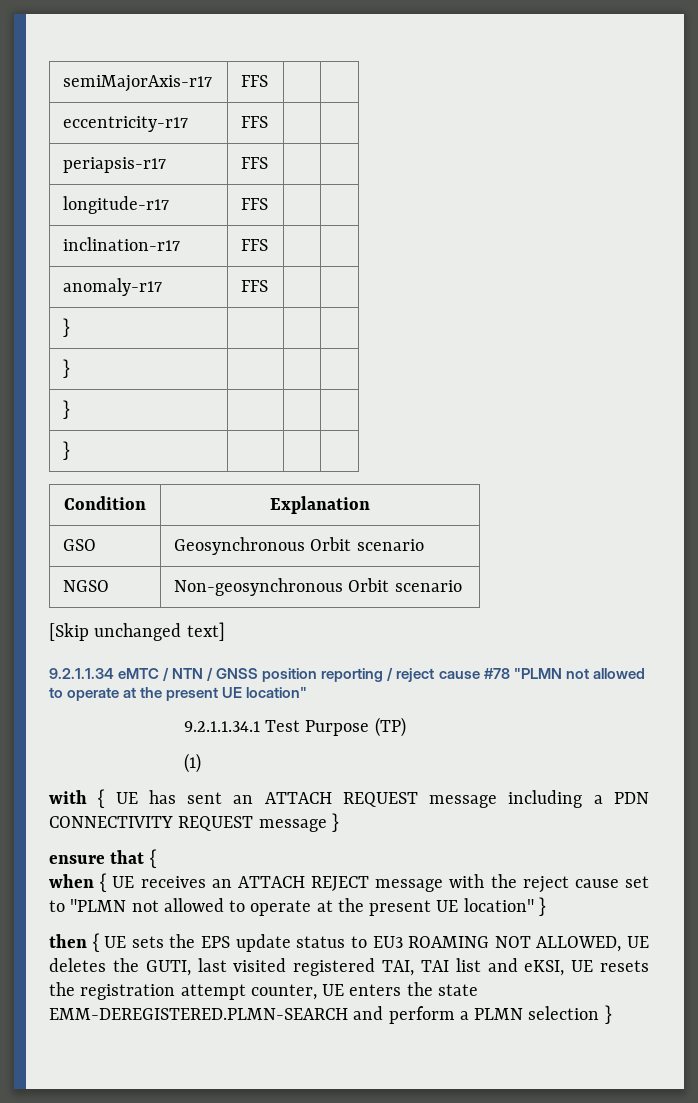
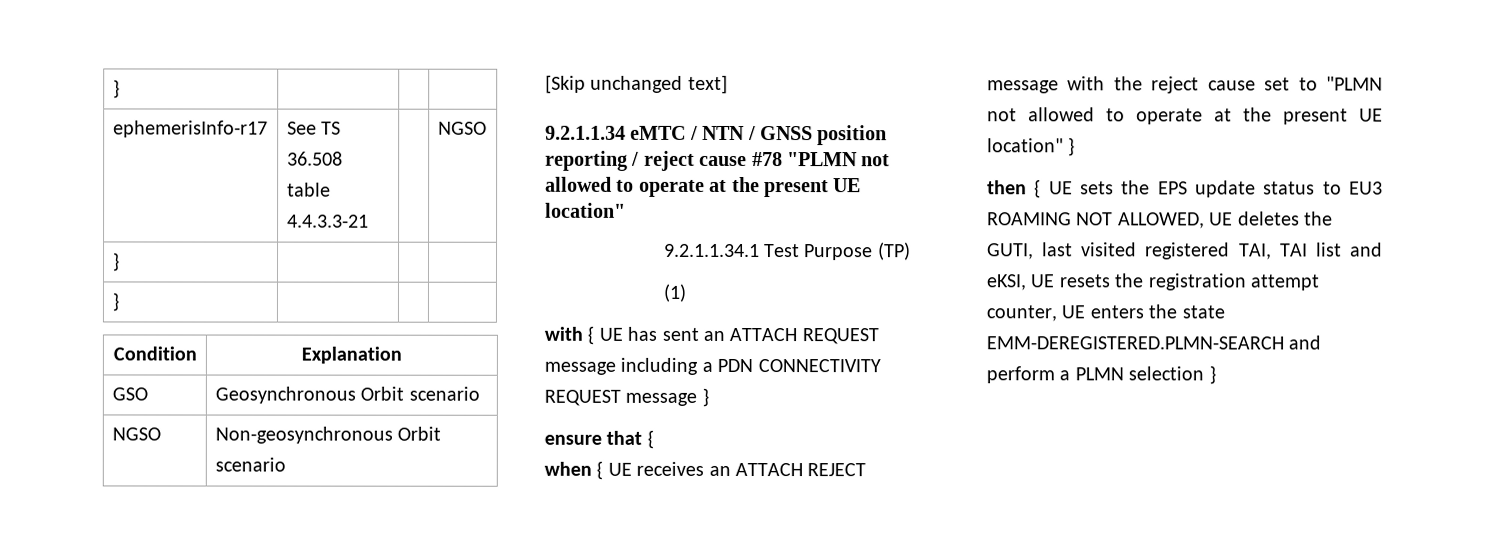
[63,75,213,92] [241,75,269,87] [63,116,189,132] [241,116,269,128] [63,157,167,173] [241,157,269,169] [63,196,170,214] [241,198,269,210] [63,237,181,251] [241,239,269,251] [63,278,163,296] [241,280,269,292] [63,318,71,337] [63,359,71,378] semiMajorAxis-r17 | FFS | | // eccentricity-r17 | FFS | | // periapsis-r17 | FFS | | // longitude-r17 | FFS | | // inclination-r17 | FFS | | // anomaly-r17 | FFS | | // } | | | // } | | | -> [112,79,120,99] [112,120,268,138] [286,121,342,135] [286,151,343,166] [286,182,331,197] [286,214,369,228] [437,121,487,135] } | | | // ephemerisInfo-r17 | See TS 36.508 table 4.4.3.3-21 | | NGSO

